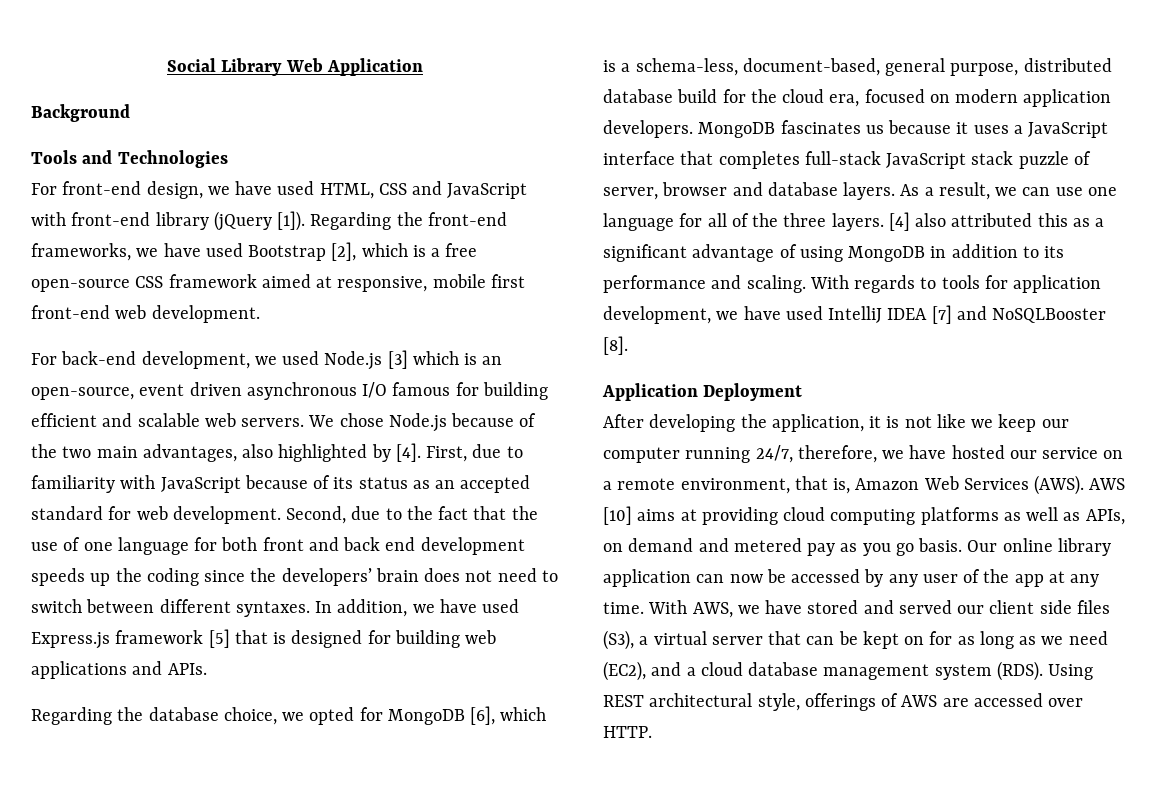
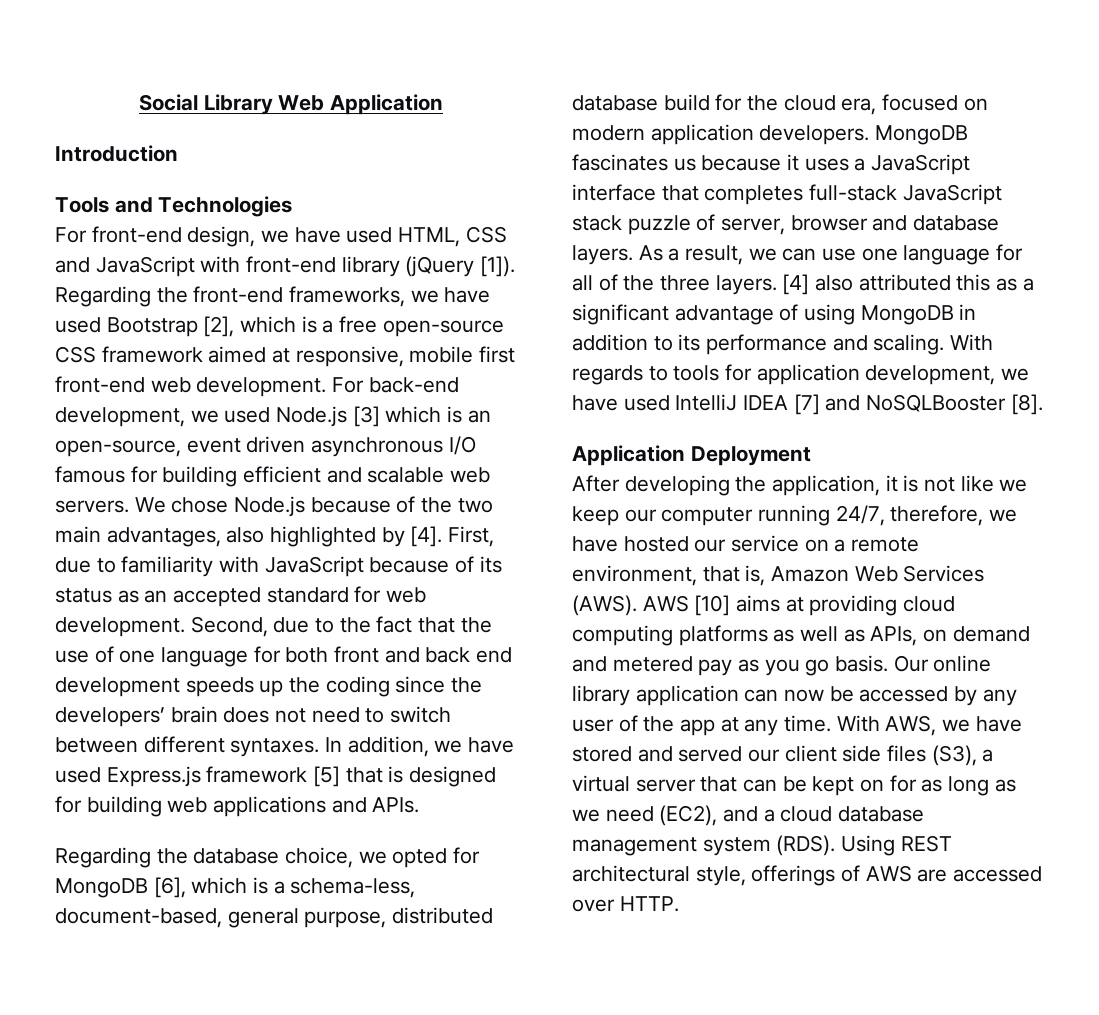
[31,104,130,122] Background -> [55,145,178,162] Introduction
(260, 314) // -> (327, 387) none

